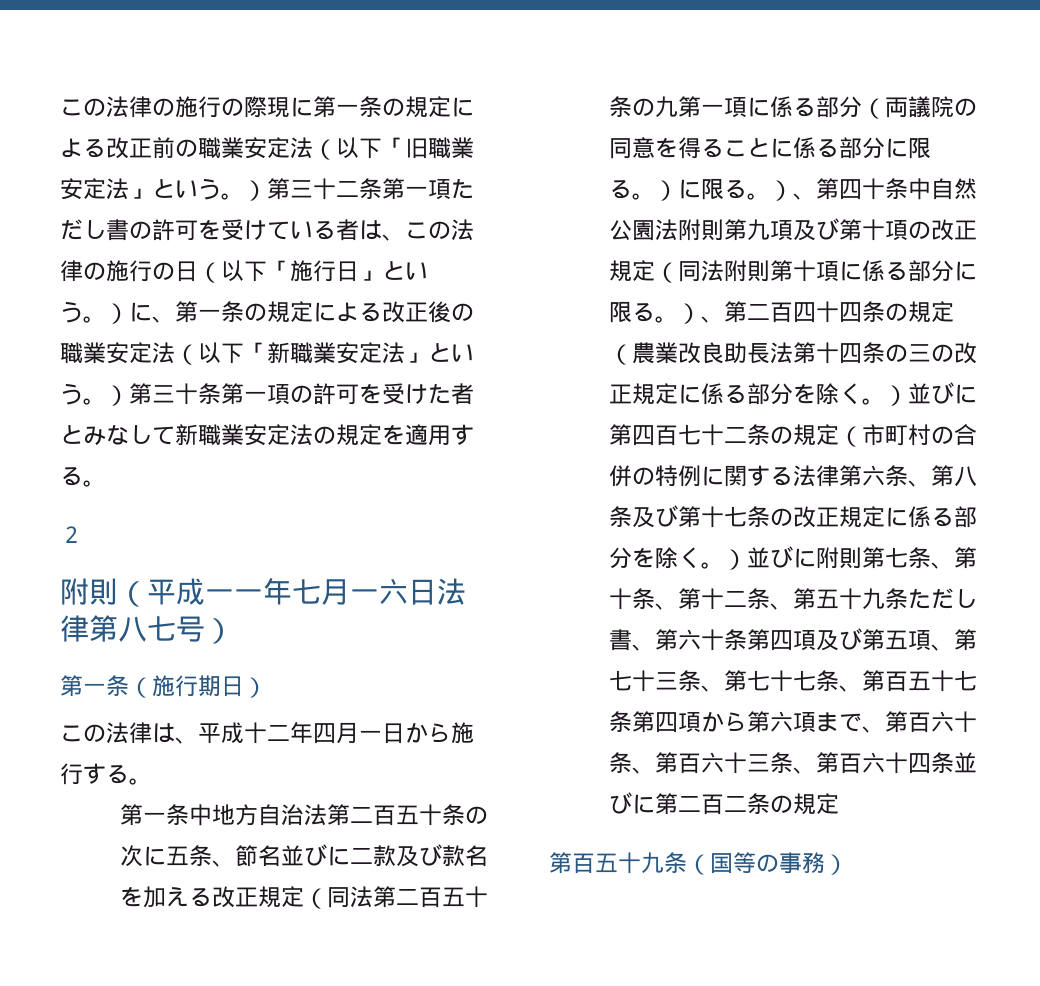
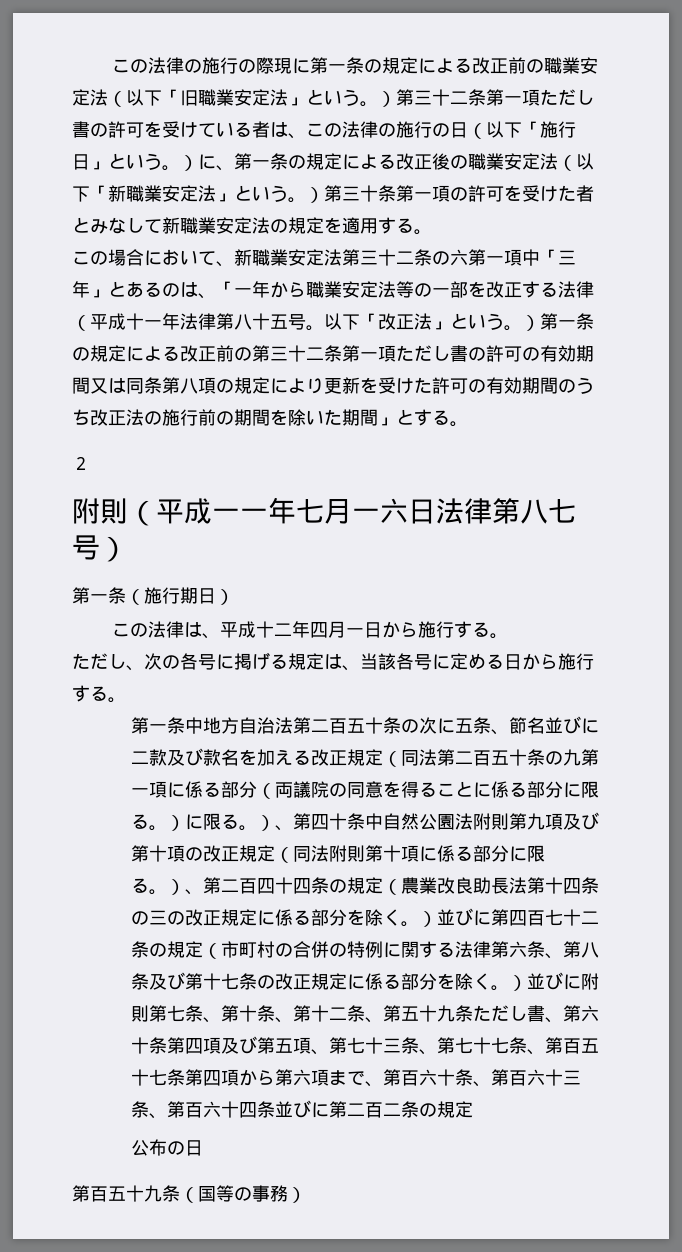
(106, 483) none -> [72,249,576,267] [72,281,594,299] [72,313,594,331] [72,345,594,362] [72,377,594,394] [72,409,468,427] // この場合において、新職業安定法第三十二条の六第一項中「三年」とあるのは、「一年から職業安定法等の一部を改正する法律（平成十一年法律第八十五号。以下「改正法」という。）第一条の規定による改正前の第三十二条第一項ただし書の許可の有効期間又は同条第八項の規定により更新を受けた許可の有効期間のうち改正法の施行前の期間を除いた期間」とする。
(152, 781) none -> [72,652,594,671] [72,685,126,703] // ただし、次の各号に掲げる規定は、当該各号に定める日から施行する。
(840, 803) none -> [131,1139,204,1156] // 公布の日

